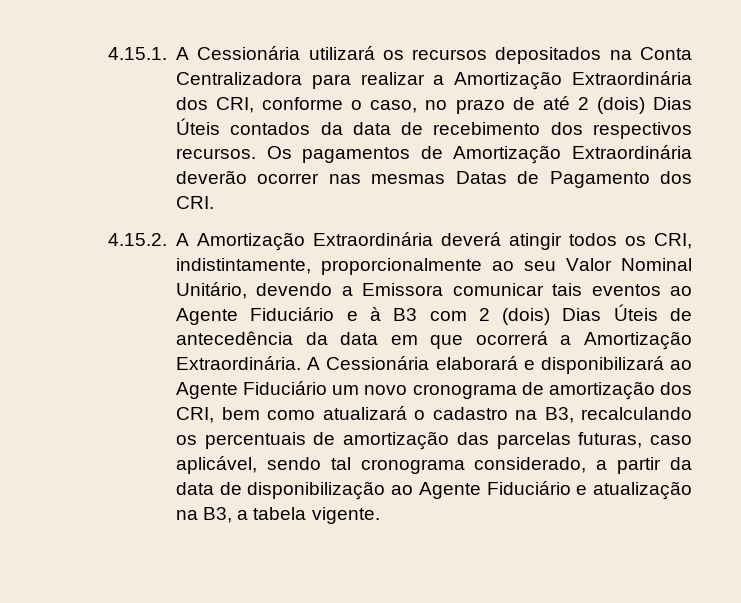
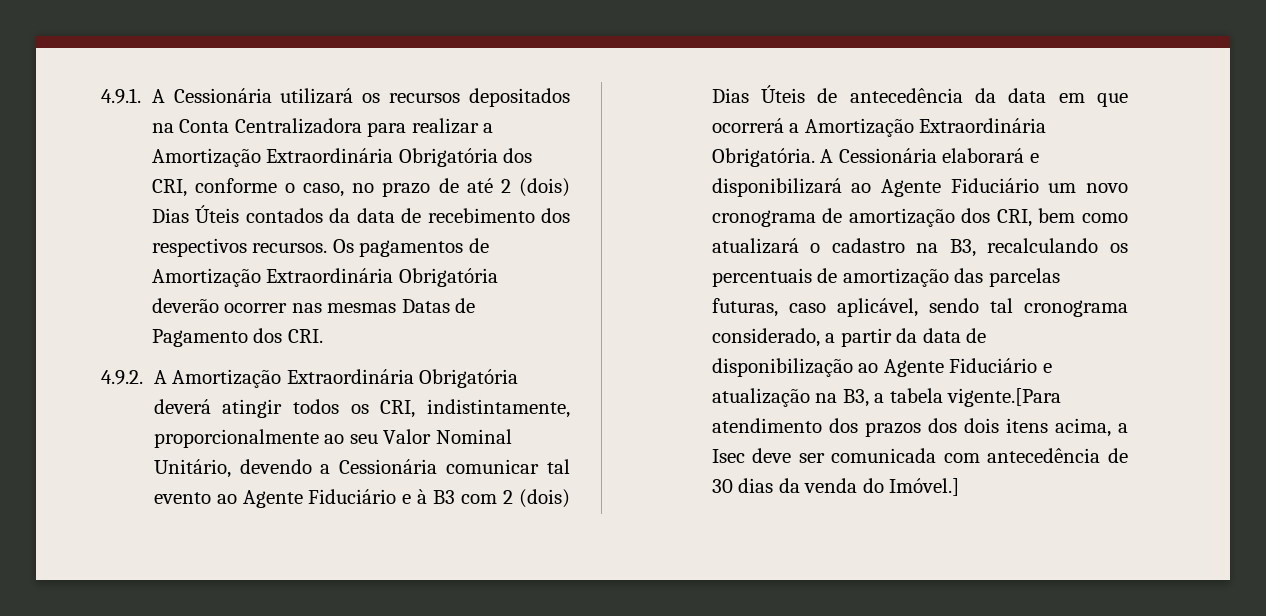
[107,47,167,60] 4.15.1. -> [101,88,142,104] 4.9.1.
(693, 78) none -> [398,148,498,167] Obrigatória
(692, 152) none -> [398,268,498,287] Obrigatória
[107,233,167,246] 4.15.2. -> [101,370,144,385] 4.9.2.
(434, 239) none -> [419,369,519,388] Obrigatória
[362,283,661,296] Emissora comunicar tais eventos -> [339,459,570,474] [153,492,211,504] Cessionária comunicar tal evento
[176,356,302,370] Extraordinária. -> [919,118,1047,133] [711,148,815,167] Extraordinária Obrigatória.
[311,507,380,524] vigente. -> [947,388,1062,407] [711,418,1128,437] [711,448,1128,463] [711,478,960,496] vigente.[Para atendimento dos prazos dos dois itens acima, a Isec deve ser comunicada com antecedência de 30 dias da venda do Imóvel.]

